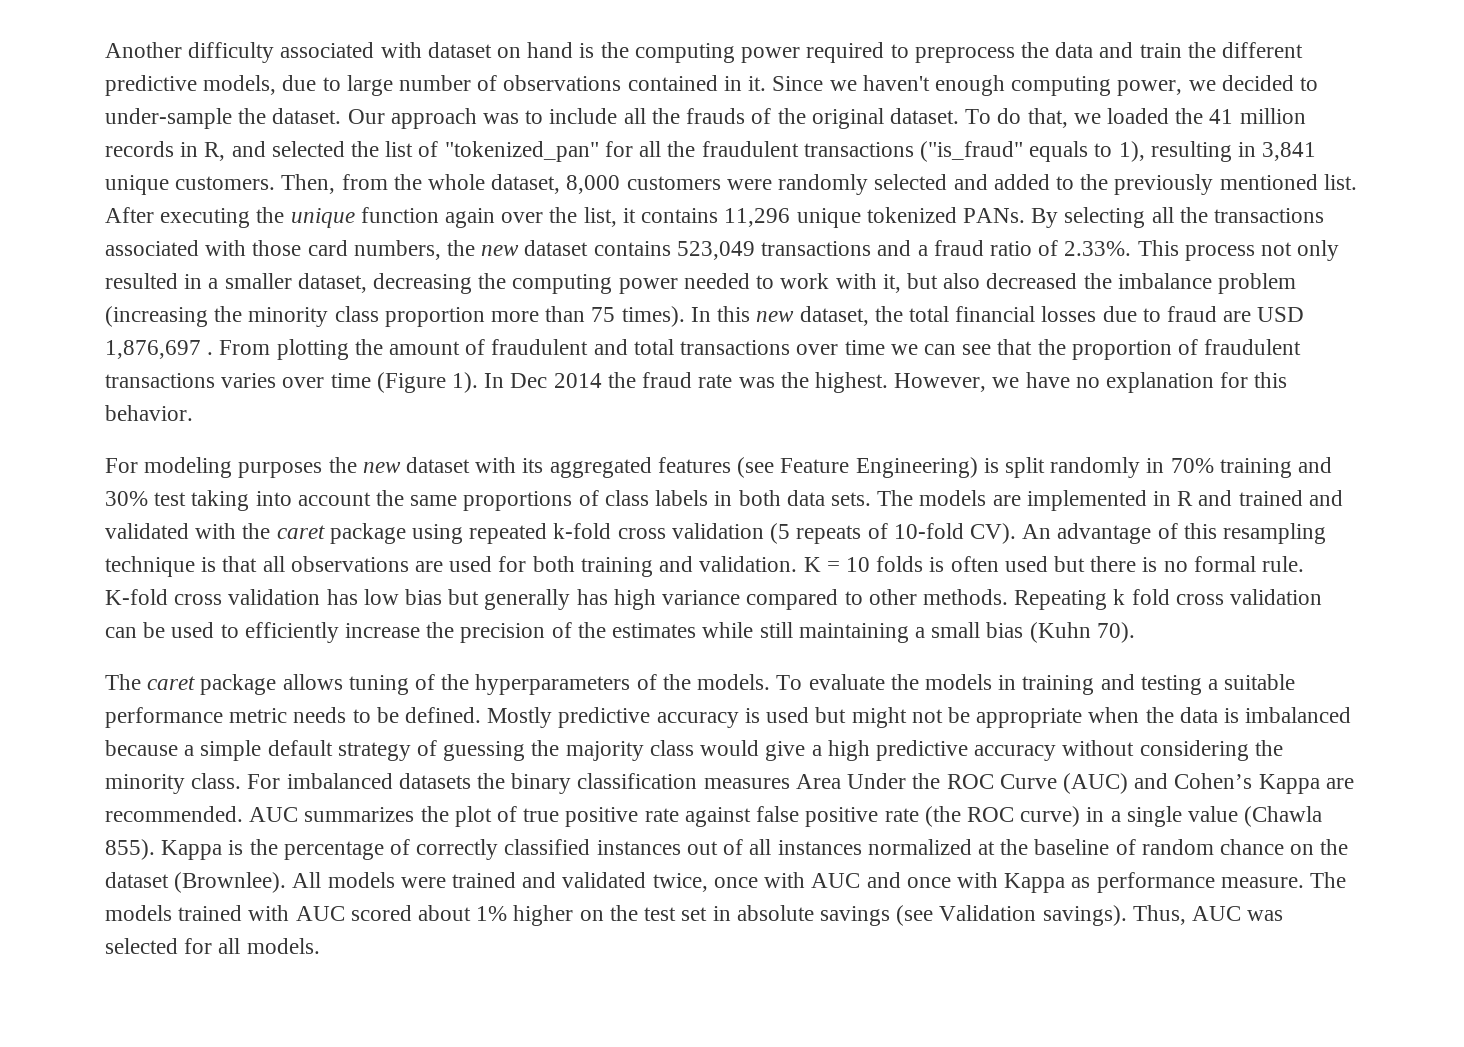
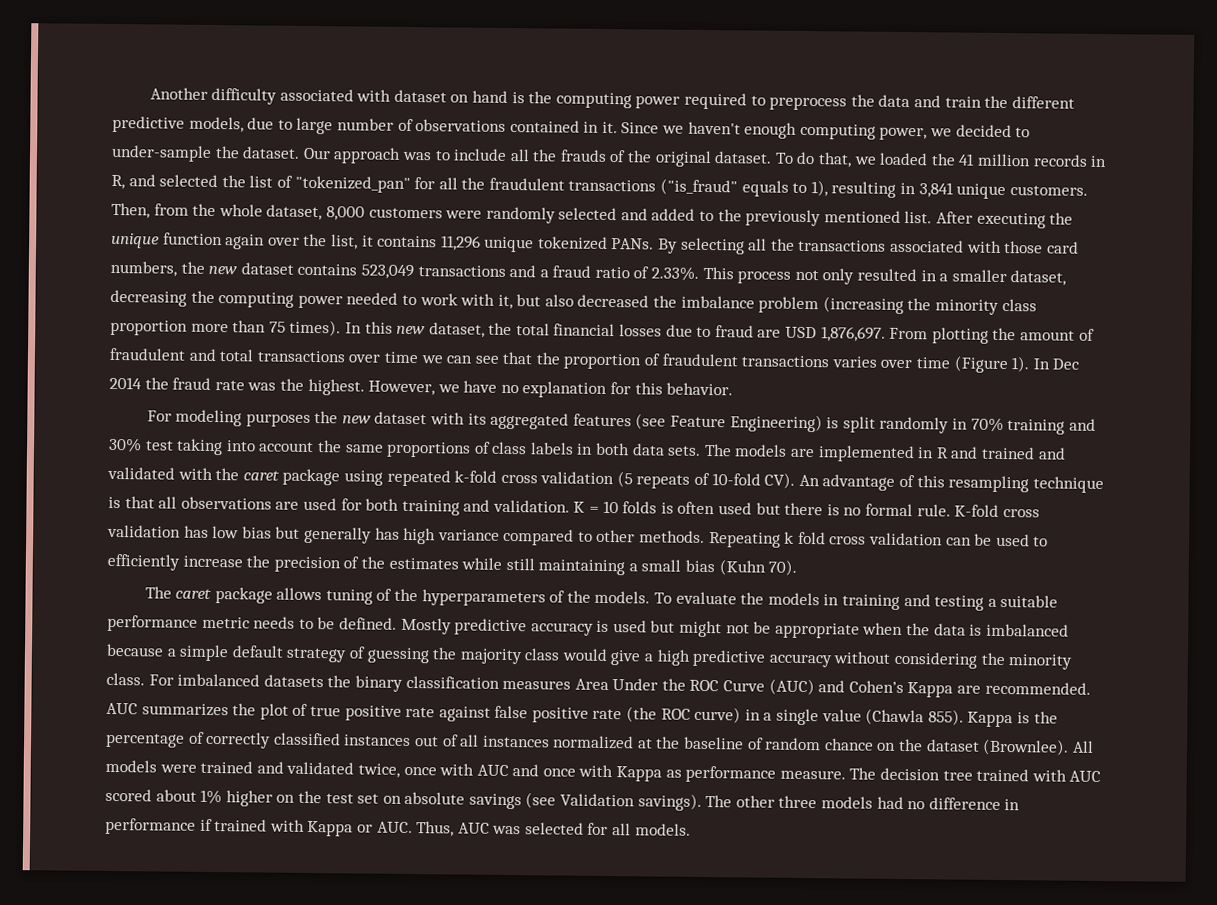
[105,340,214,359] 1,876,697 . -> [820,326,886,342] 1,876,697.
[105,905,172,921] models -> [880,767,973,781] decision tree
[712,906,731,921] in -> [382,795,402,804] on
(1127, 915) none -> [705,794,1021,811] [105,817,413,837] The other three models had no difference in performance if trained with Kappa or AUC.

